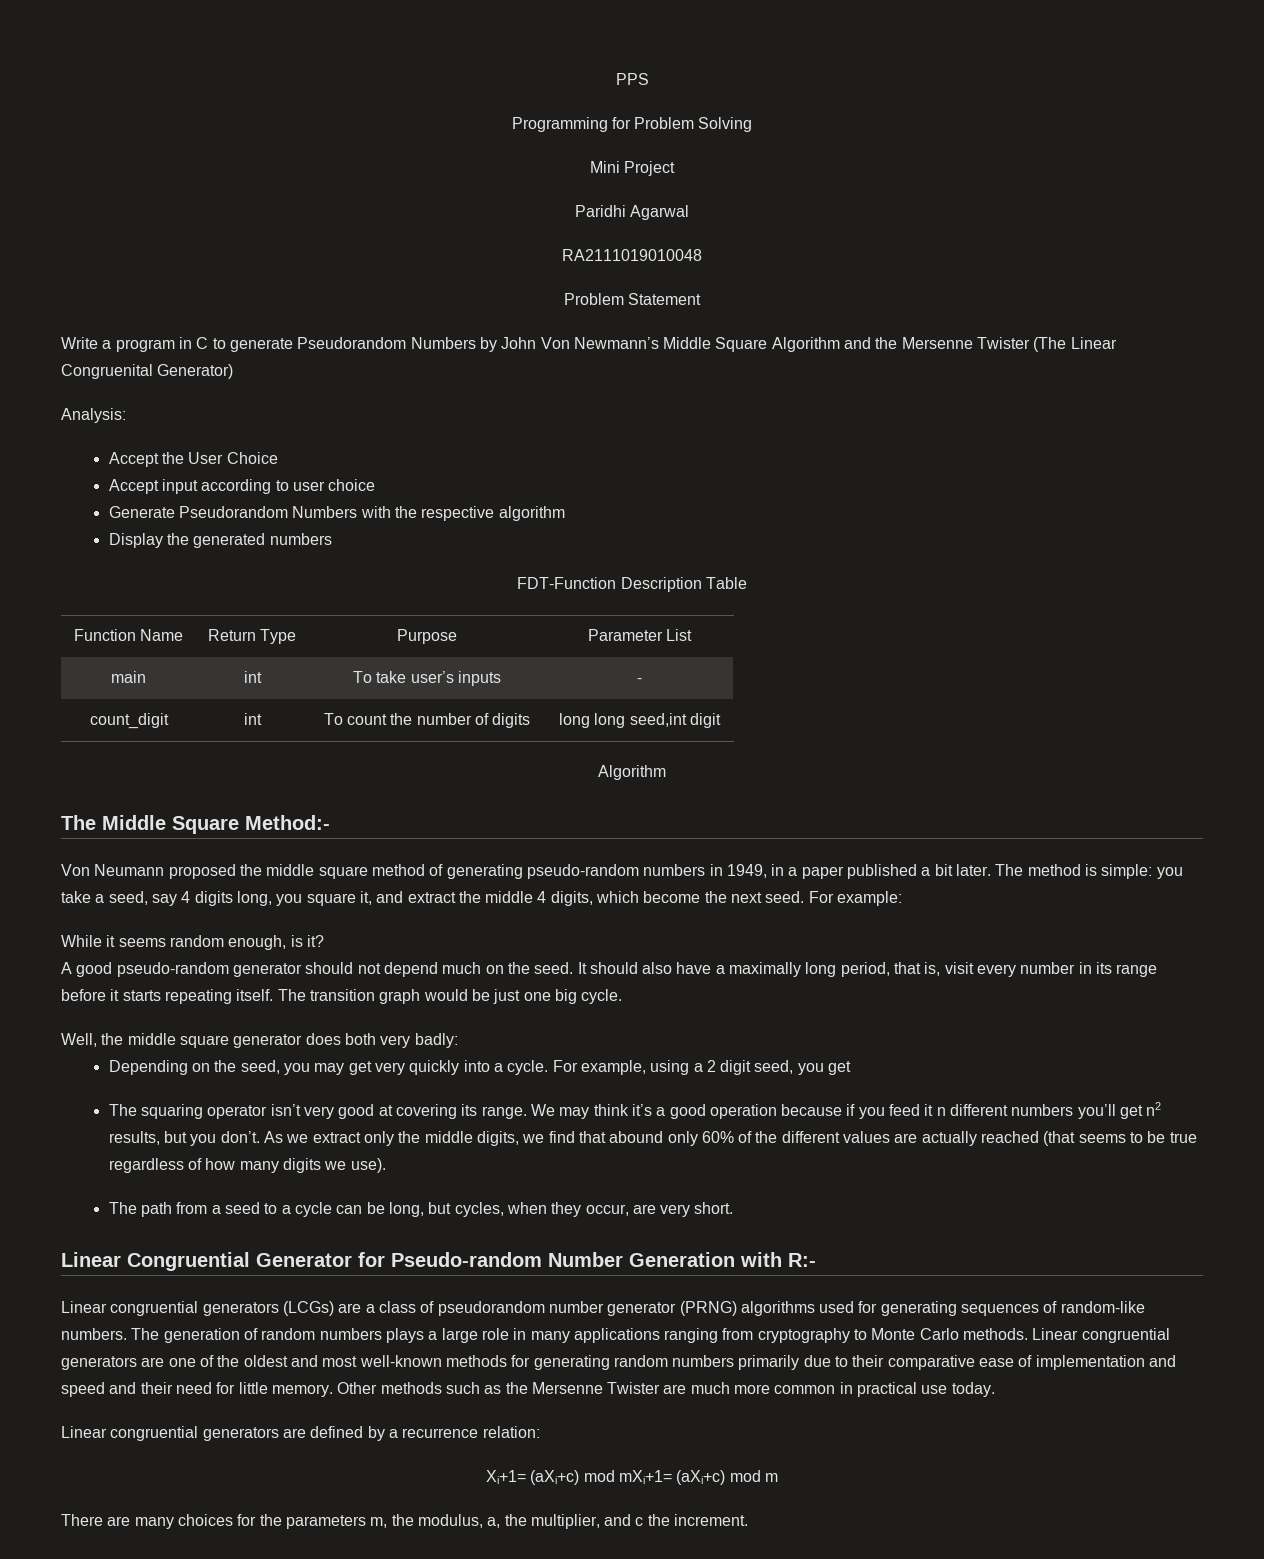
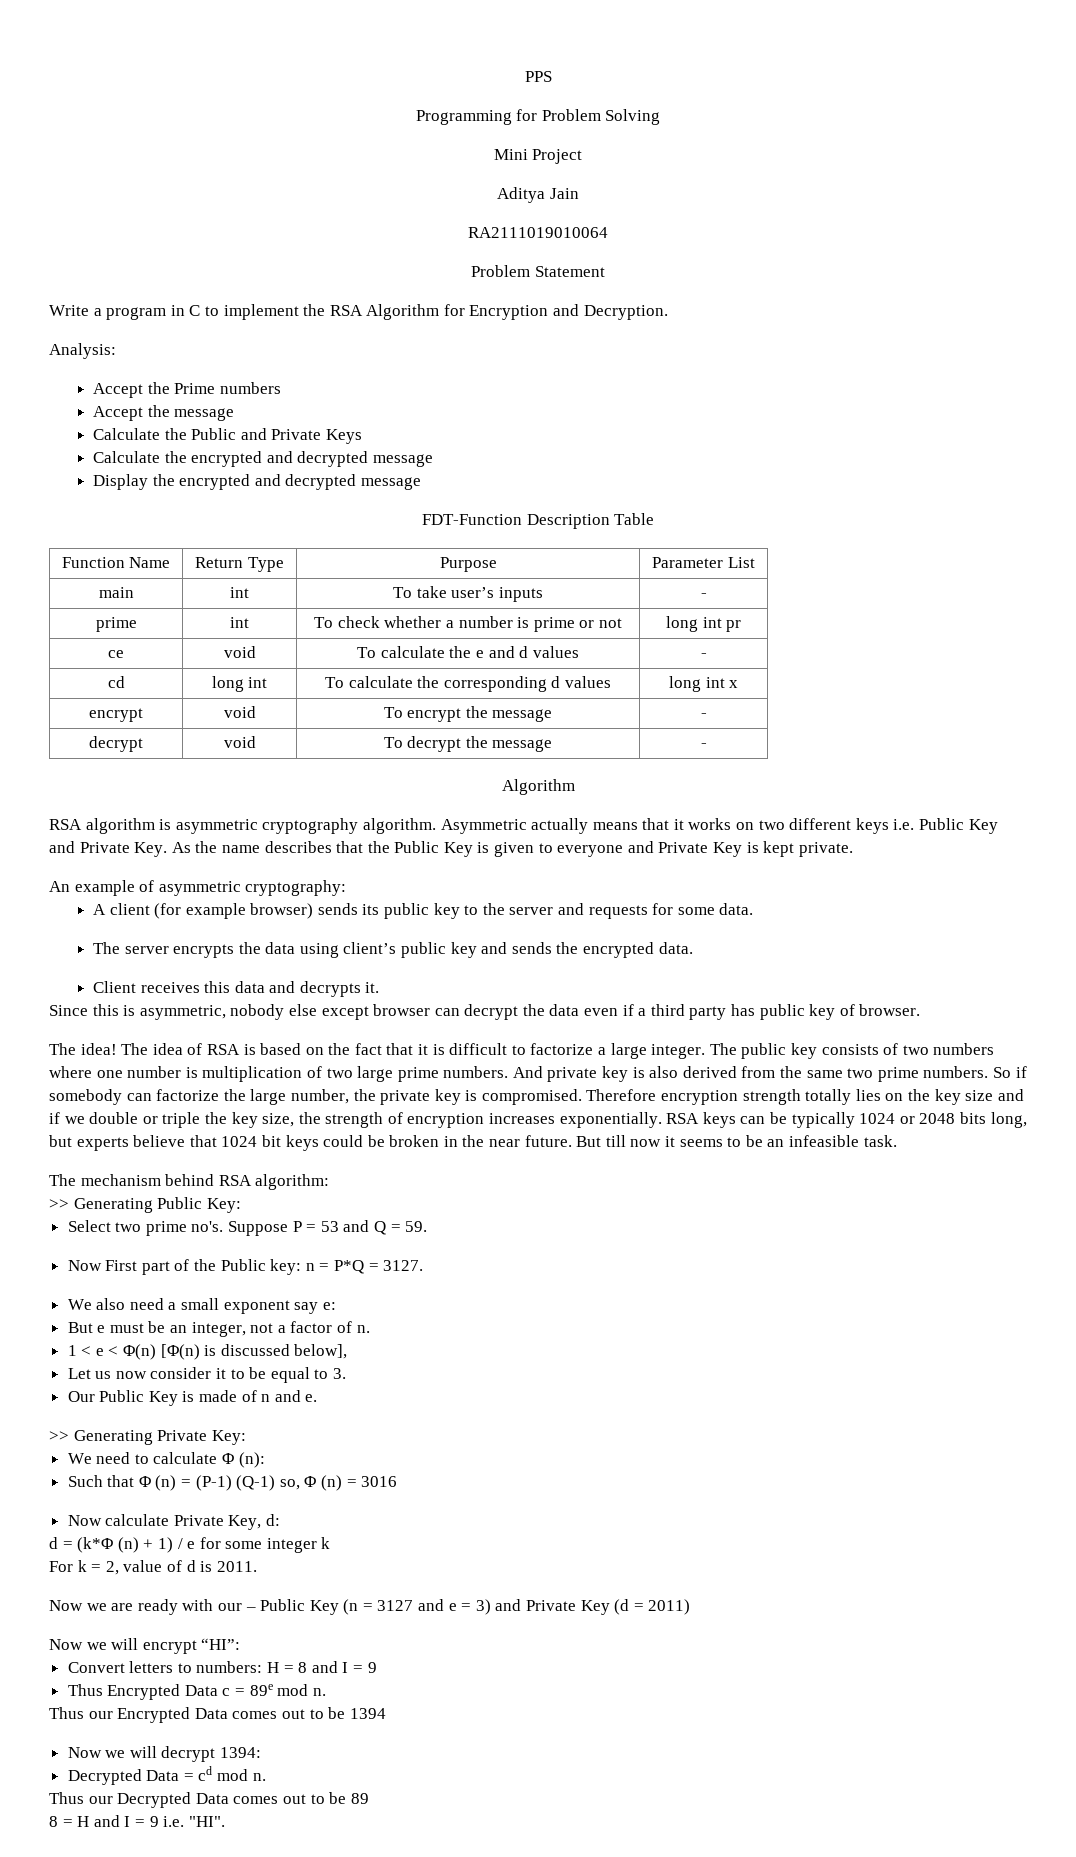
[574,205,690,220] [562,249,702,261] Paridhi Agarwal // RA2111019010048 -> [497,187,579,203] [468,227,608,238] Aditya Jain // RA2111019010064
[229,337,1117,352] [61,364,234,379] generate Pseudorandom Numbers by John Von Newmann’s Middle Square Algorithm and the Mersenne Twister (The Linear Congruenital Generator) -> [223,304,668,320] implement the RSA Algorithm for Encryption and Decryption.
[188,452,278,464] [108,479,376,494] [108,506,565,521] [108,533,332,548] User Choice // Accept input according to user choice // Generate Pseudorandom Numbers with the respective algorithm // Display the generated numbers -> [174,382,281,394] [92,405,235,421] [92,428,362,444] [92,451,433,467] [92,474,421,490] Prime numbers // Accept the message // Calculate the Public and Private Keys // Calculate the encrypted and decrypted message // Display the encrypted and decrypted message
[89,713,169,729] [243,713,262,725] [323,713,531,728] [559,713,721,728] [598,765,666,780] [61,815,330,834] [61,864,1183,879] [61,891,903,906] [61,935,324,950] [61,962,1158,977] [61,989,623,1004] [61,1033,458,1048] [108,1060,852,1075] [108,1102,1162,1119] [108,1131,1197,1146] [108,1158,386,1173] [108,1202,734,1217] [61,1252,816,1271] [61,1301,1145,1316] [61,1328,1170,1343] [61,1355,1177,1370] [61,1382,995,1397] [61,1426,540,1441] [486,1470,778,1485] [61,1514,749,1529] count_digit | int | To count the number of digits | long long seed,int digit // Algorithm // The Middle Square Method:- // Von Neumann proposed the middle square method of generating pseudo-random numbers in 1949, in a paper published a bit later. The method is simple: you take a seed, say 4 digits long, you square it, and extract the middle 4 digits, which become the next seed. For example: // While it seems random enough, is it? // A good pseudo-random generator should not depend much on the seed. It should also have a maximally long period, that is, visit every number in its range before it starts repeating itself. The transition graph would be just one big cycle. // Well, the middle square generator does both very badly: // Depending on the seed, you may get very quickly into a cycle. For example, using a 2 digit seed, you get // The squaring operator isn’t very good at covering its range. We may think it’s a good operation because if you feed it n different numbers you’ll get n2 results, but you don’t. As we extract only the middle digits, we find that abound only 60% of the different values are actually reached (that seems to be true regardless of how many digits we use). // The path from a seed to a cycle can be long, but cycles, when they occur, are very short. // Linear Congruential Generator for Pseudo-random Number Generation with R:- // Linear congruential generators (LCGs) are a class of pseudorandom number generator (PRNG) algorithms used for generating sequences of random-like numbers. The generation of random numbers plays a large role in many applications ranging from cryptography to Monte Carlo methods. Linear congruential generators are one of the oldest and most well-known methods for generating random numbers primarily due to their comparative ease of implementation and speed and their need for little memory. Other methods such as the Mersenne Twister are much more common in practical use today. // Linear congruential generators are defined by a recurrence relation: // Xi+1= (aXi+c) mod mXi+1= (aXi+c) mod m // There are many choices for the parameters m, the modulus, a, the multiplier, and c the increment. -> [95,617,137,632] [230,617,249,628] [314,616,622,632] [665,616,742,632] [108,650,124,658] [223,646,256,658] [357,646,579,658] [700,653,707,658] [107,676,125,688] [211,676,268,692] [325,676,611,692] [668,676,739,692] [89,708,143,722] [223,706,256,718] [383,706,553,722] [700,713,707,718] [89,736,143,752] [223,736,256,748] [383,736,553,752] [700,743,707,748] [501,779,575,795] [49,818,998,834] [49,841,853,857] [49,880,347,896] [92,903,754,919] [92,942,693,958] [92,981,380,997] [49,1004,921,1020] [49,1043,995,1059] [49,1066,1027,1082] [49,1089,1024,1105] [49,1112,1027,1128] [49,1135,897,1151] [49,1174,330,1190] [49,1197,241,1213] [67,1220,428,1236] [67,1259,424,1275] [67,1298,336,1314] [67,1321,370,1337] [67,1344,348,1360] [67,1367,347,1383] [67,1390,318,1406] [49,1430,246,1445] [67,1452,265,1468] [67,1475,398,1491] [67,1514,281,1530] [49,1537,331,1553] [49,1560,257,1575] [49,1599,691,1615] [49,1638,241,1654] [67,1661,377,1673] [67,1684,326,1700] [49,1707,386,1723] [67,1746,262,1762] [67,1766,266,1785] [49,1792,369,1808] [49,1815,225,1827] prime | int | To check whether a number is prime or not | long int pr // ce | void | To calculate the e and d values | - // cd | long int | To calculate the corresponding d values | long int x // encrypt | void | To encrypt the message | - // decrypt | void | To decrypt the message | - // Algorithm // RSA algorithm is asymmetric cryptography algorithm. Asymmetric actually means that it works on two different keys i.e. Public Key and Private Key. As the name describes that the Public Key is given to everyone and Private Key is kept private. // An example of asymmetric cryptography: // A client (for example browser) sends its public key to the server and requests for some data. // The server encrypts the data using client’s public key and sends the encrypted data. // Client receives this data and decrypts it. // Since this is asymmetric, nobody else except browser can decrypt the data even if a third party has public key of browser. // The idea! The idea of RSA is based on the fact that it is difficult to factorize a large integer. The public key consists of two numbers where one number is multiplication of two large prime numbers. And private key is also derived from the same two prime numbers. So if somebody can factorize the large number, the private key is compromised. Therefore encryption strength totally lies on the key size and if we double or triple the key size, the strength of encryption increases exponentially. RSA keys can be typically 1024 or 2048 bits long, but experts believe that 1024 bit keys could be broken in the near future. But till now it seems to be an infeasible task. // The mechanism behind RSA algorithm: // >> Generating Public Key: // Select two prime no's. Suppose P = 53 and Q = 59. // Now First part of the Public key: n = P*Q = 3127. // We also need a small exponent say e: // But e must be an integer, not a factor of n. // 1 < e < Φ(n) [Φ(n) is discussed below], // Let us now consider it to be equal to 3. // Our Public Key is made of n and e. // >> Generating Private Key: // We need to calculate Φ (n): // Such that Φ (n) = (P-1) (Q-1) so, Φ (n) = 3016 // Now calculate Private Key, d: // d = (k*Φ (n) + 1) / e for some integer k // For k = 2, value of d is 2011. // Now we are ready with our – Public Key (n = 3127 and e = 3) and Private Key (d = 2011) // Now we will encrypt “HI”: // Convert letters to numbers: H = 8 and I = 9 // Thus Encrypted Data c = 89e mod n. // Thus our Encrypted Data comes out to be 1394 // Now we will decrypt 1394: // Decrypted Data = cd mod n. // Thus our Decrypted Data comes out to be 89 // 8 = H and I = 9 i.e. "HI".

